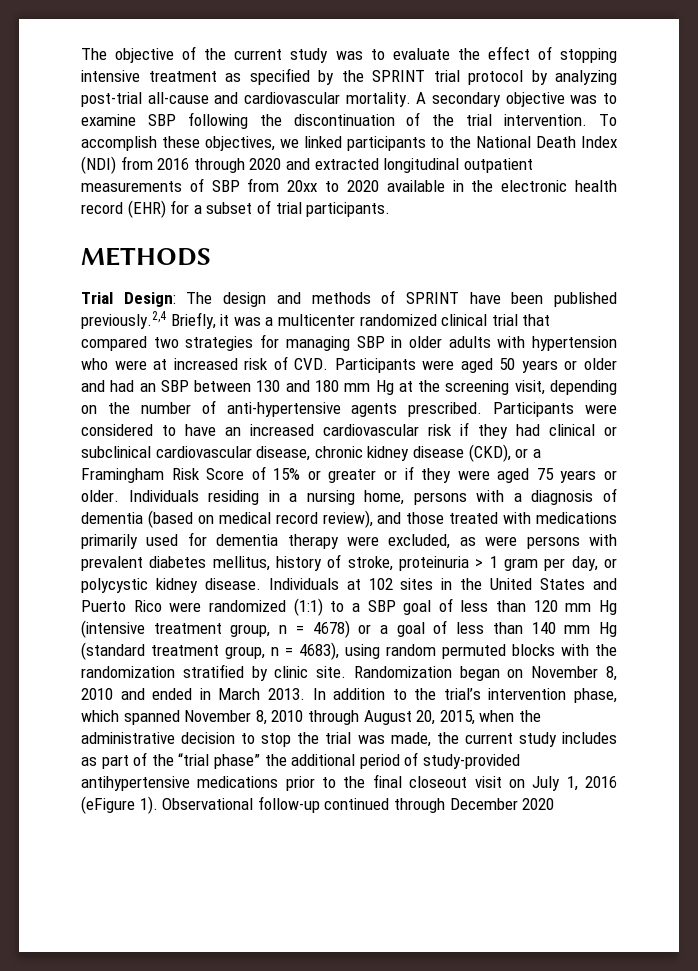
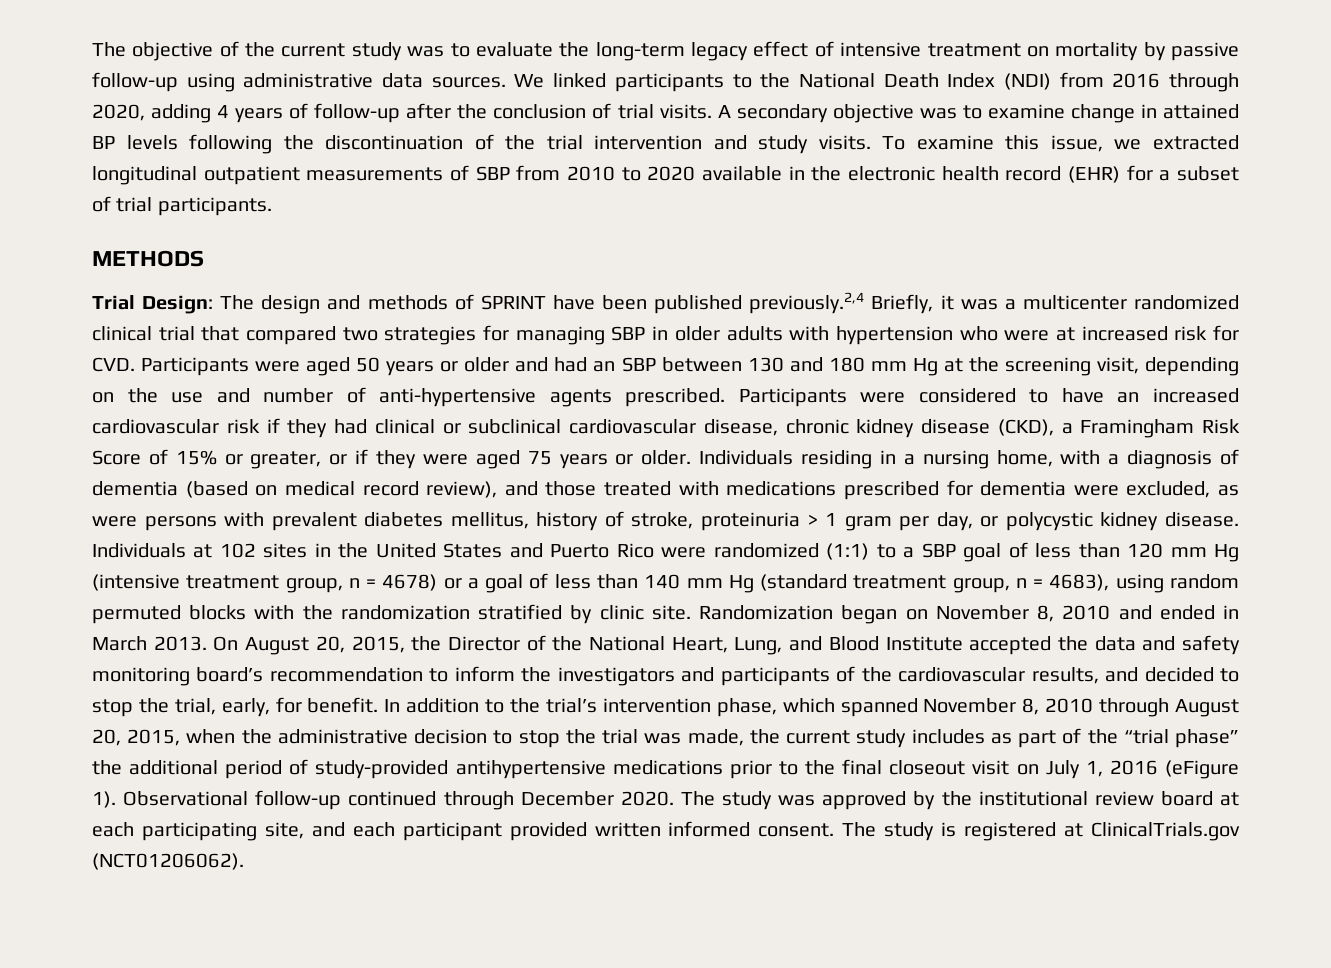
(480, 54) none -> [595,42,749,61] long-term legacy
[559,48,617,63] stopping -> (834, 49) none
[225,68,617,85] [81,92,618,107] [81,112,618,129] [81,136,299,151] as specified by the SPRINT trial protocol by analyzing post-trial all-cause and cardiovascular mortality. A secondary objective was to examine SBP following the discontinuation of the trial intervention. To accomplish these objectives, we -> [1026,42,1239,61] [92,72,545,92] on mortality by passive follow-up using administrative data sources. We
[249,158,310,170] 2020 and -> [92,103,1239,123] [92,134,1142,154] 2020, adding 4 years of follow-up after the conclusion of trial visits. A secondary objective was to examine change in attained BP levels following the discontinuation of the trial intervention and study visits. To examine this issue, we
[287,180,318,192] 20xx -> [567,166,615,181] 2010
[273,356,288,370] of -> [1213,325,1240,341] for
(130, 408) none -> [171,388,250,403] use and
[515,448,529,458] or -> (1054, 427) none
[328,469,377,483] greater -> [250,451,322,469] greater,
[413,492,467,505] persons -> (1053, 458) none
[81,534,179,549] primarily used -> [843,481,939,500] prescribed
[287,534,339,549] therapy -> (1067, 488) none
(305, 694) none -> [213,635,1241,655] [92,666,1240,686] [92,697,379,717] On August 20, 2015, the Director of the National Heart, Lung, and Blood Institute accepted the data and safety monitoring board’s recommendation to inform the investigators and participants of the cardiovascular results, and decided to stop the trial, early, for benefit.
[522,798,555,810] 2020 -> [620,791,1239,810] [92,821,1240,841] [92,853,244,870] 2020. The study was approved by the institutional review board at each participating site, and each participant provided written informed consent. The study is registered at ClinicalTrials.gov (NCT01206062).

